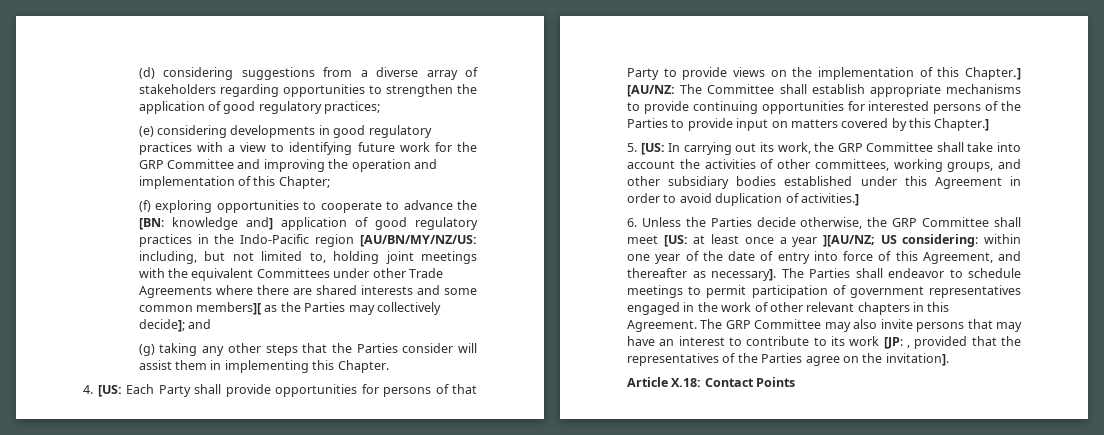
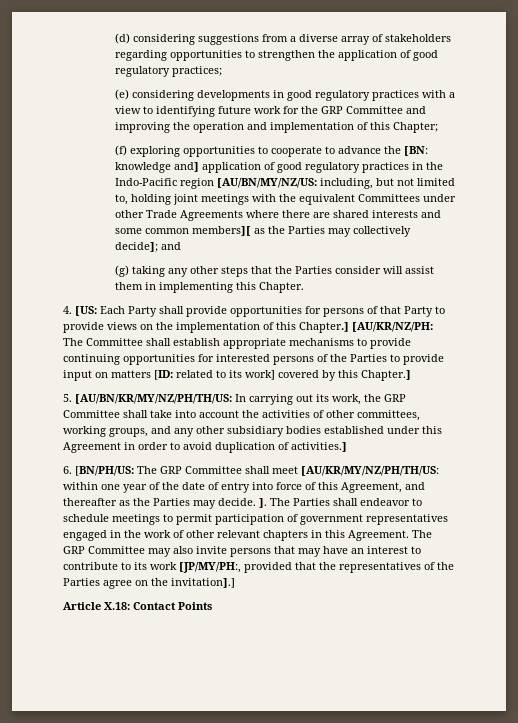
[627,85,675,97] [AU/NZ: -> [352,322,433,332] [AU/KR/NZ/PH:
(838, 123) none -> [154,370,275,380] [ID: related to its work]
[640,143,665,155] [US: -> [75,394,232,404] [AU/BN/KR/MY/NZ/PH/TH/US:
(1021, 164) none -> [174,428,194,437] any
[641,217,1021,229] [627,234,979,247] Unless the Parties decide otherwise, the GRP Committee shall meet [US: at least once a year ][AU/NZ; US considering: -> [75,466,439,476] [BN/PH/US: The GRP Committee shall meet [AU/KR/MY/NZ/PH/TH/US:
[711,269,776,281] necessary]. -> [133,498,267,509] the Parties may decide. ].
[883,337,910,349] [JP: , -> [179,562,241,573] [JP/MY/PH:,
[885,353,949,366] invitation]. -> [171,578,235,588] invitation].]

